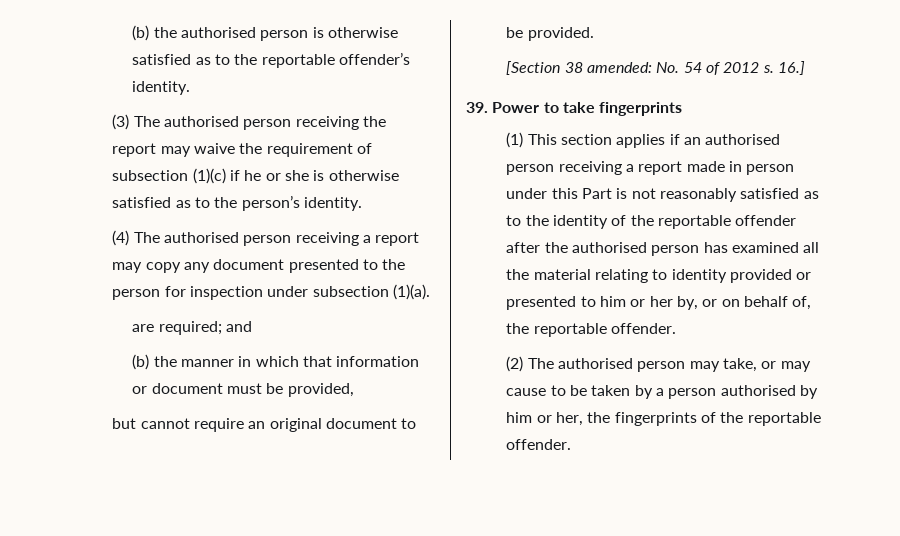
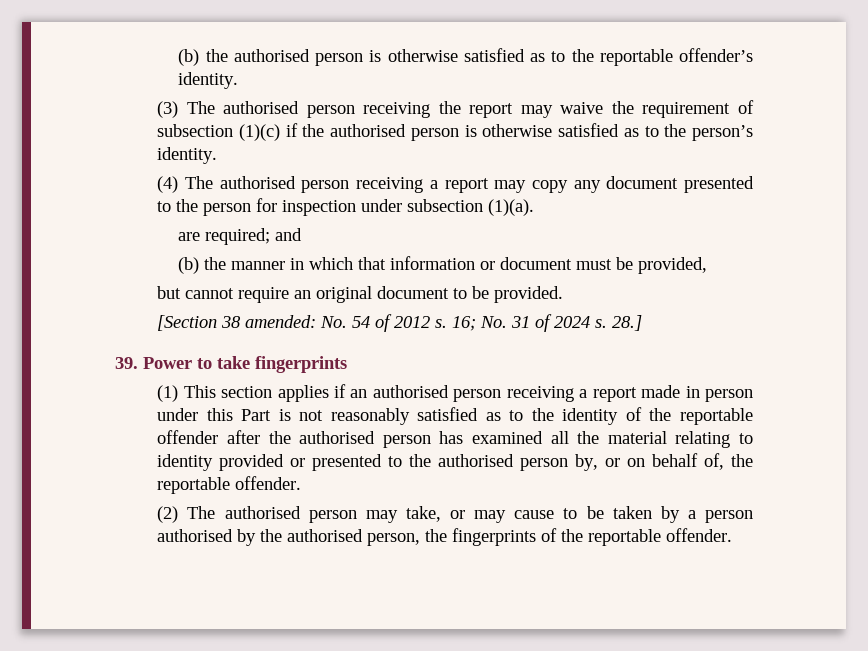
[244,170,309,181] he or she -> [302,124,459,141] the authorised person
[777,61,805,75] 16.] -> [452,314,643,332] 16; No. 31 of 2024 s. 28.]
[599,296,673,307] him or her -> [409,454,569,471] the authorised person
[506,412,583,426] him or her, -> [260,529,421,546] the authorised person,

